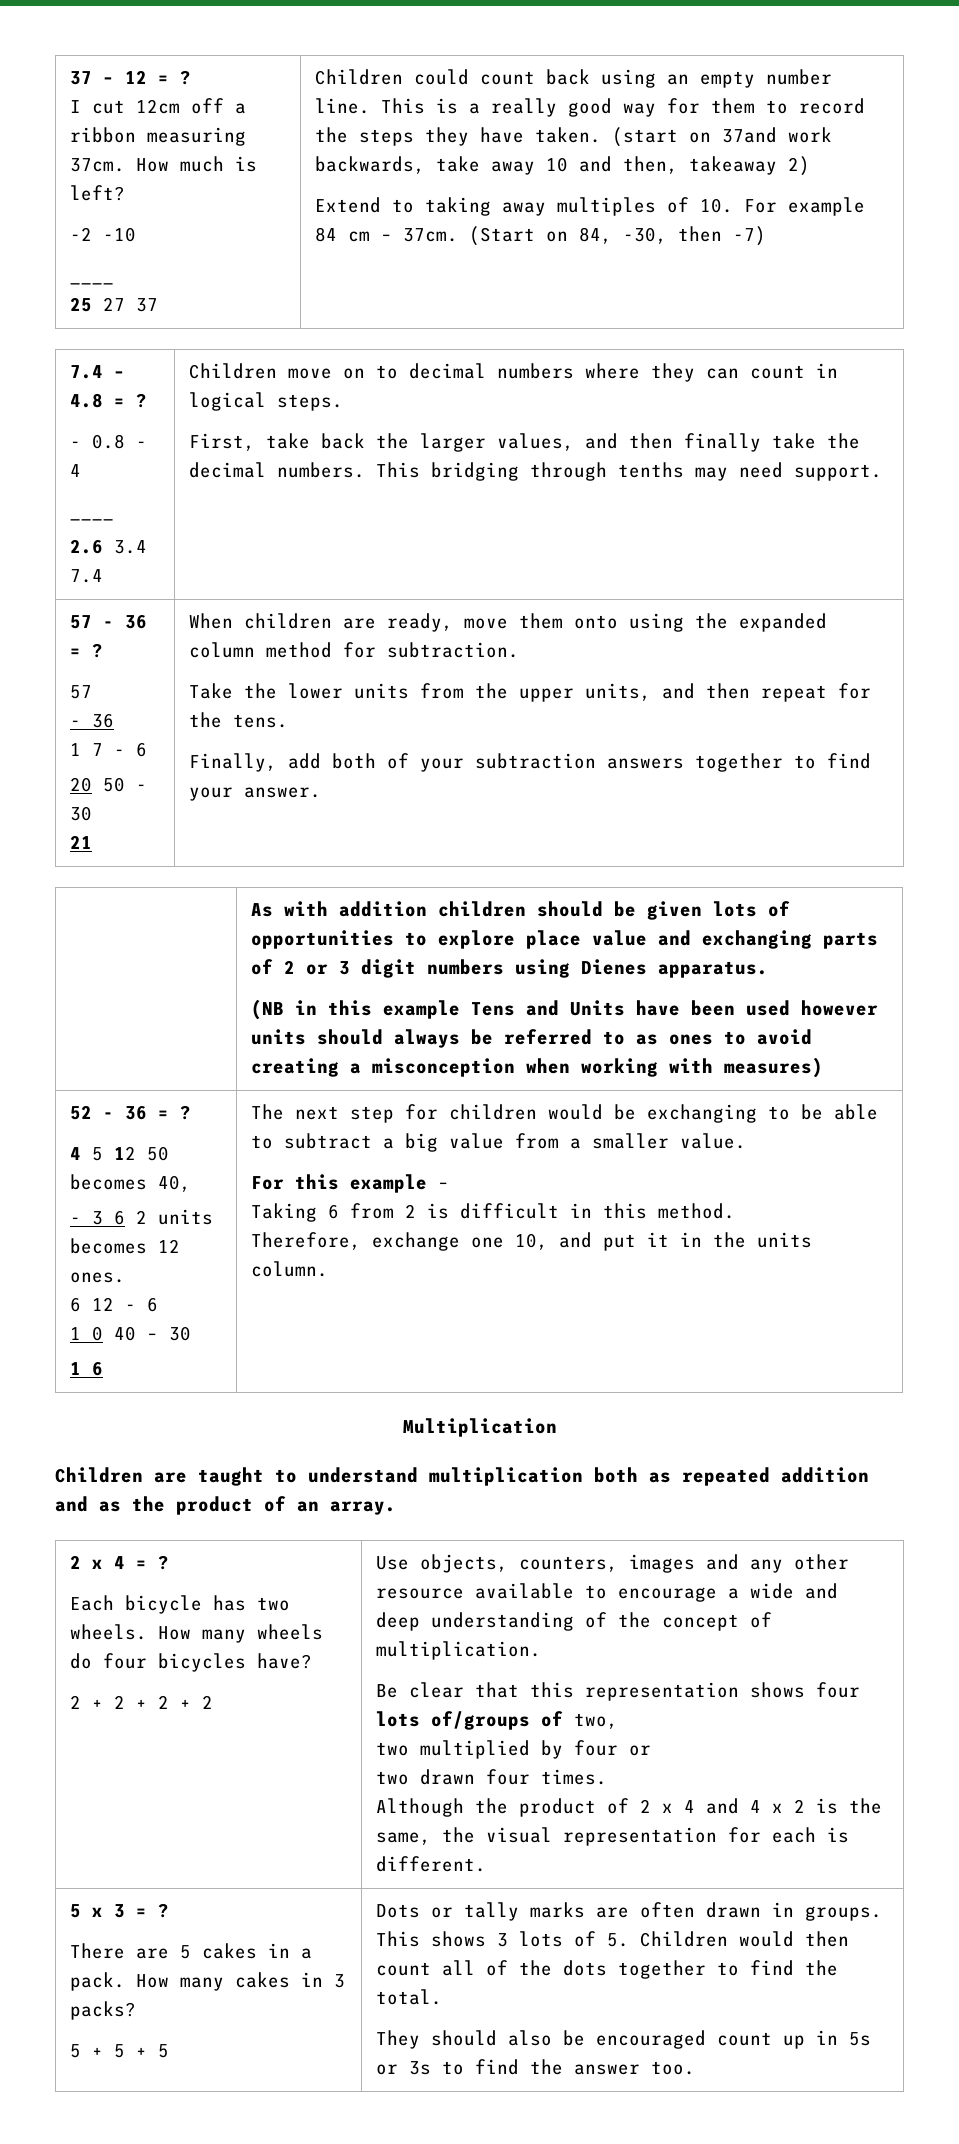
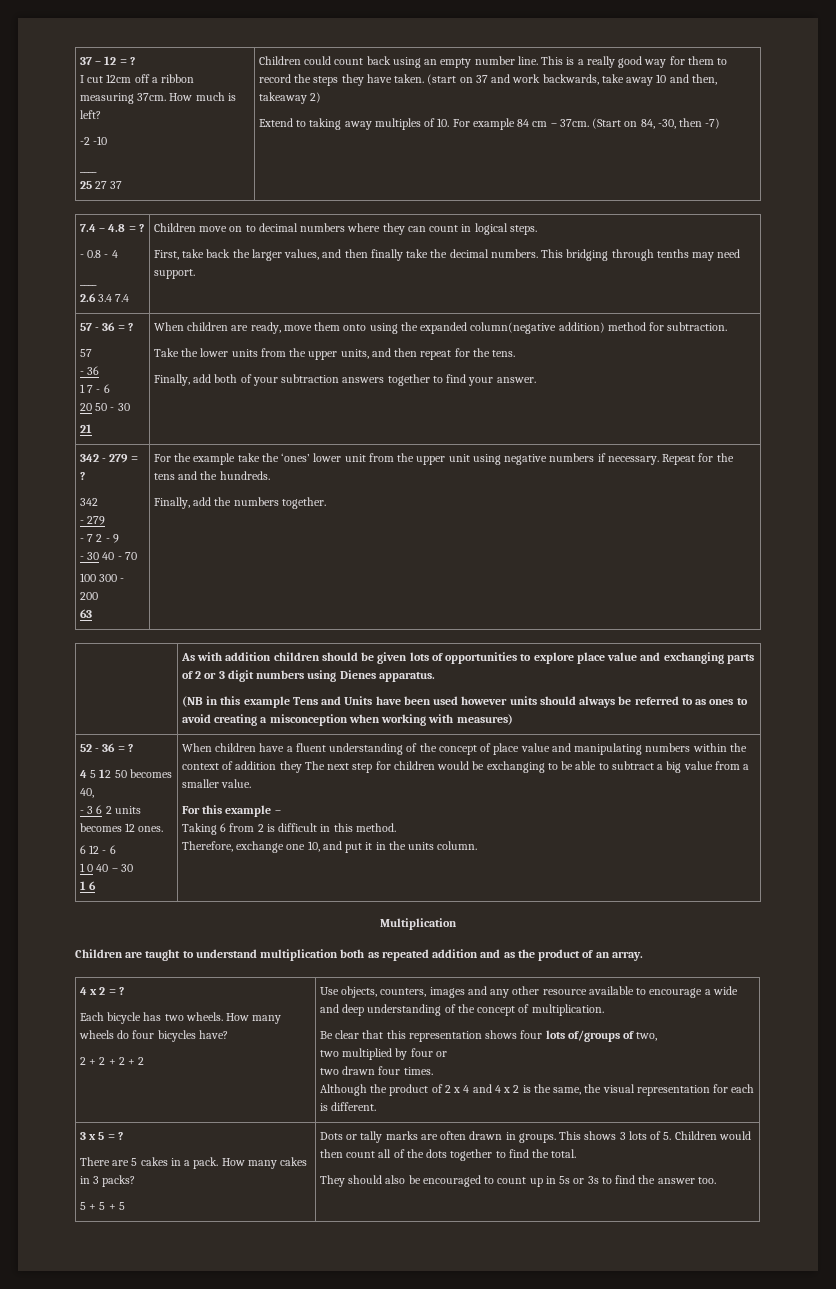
[721,127,777,143] 37and -> [475,74,511,83] 37 and
[188,642,255,658] column -> [470,322,605,334] column(negative addition)
(321, 792) none -> [79,454,138,463] [79,472,85,480] [79,498,98,506] [79,516,106,525] [79,534,119,543] [79,552,137,560] [79,573,125,582] [79,592,98,600] [79,609,92,618] [153,453,734,465] [153,471,270,480] [153,497,326,509] // 342 - 279 = ? // 342 // - 279 // - 7 2 - 9 // - 30 40 - 70 // 100 300 - 200 // 63 | For the example take the ‘ones’ lower unit from the upper unit using negative numbers if necessary. Repeat for the tens and the hundreds. // Finally, add the numbers together.
(103, 1368) none -> [181,743,747,755] [181,761,302,773] When children have a fluent understanding of the concept of place value and manipulating numbers within the context of addition they
[69,1555,125,1569] 2 x 4 -> [79,987,106,995] 4 x 2
[69,1904,125,1918] 5 x 3 -> [79,1132,105,1140] 3 x 5
(706, 2039) none -> [484,1177,495,1184] to

